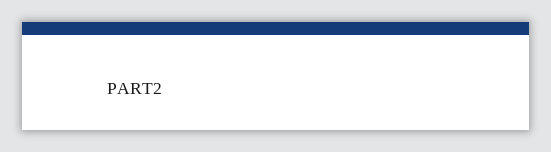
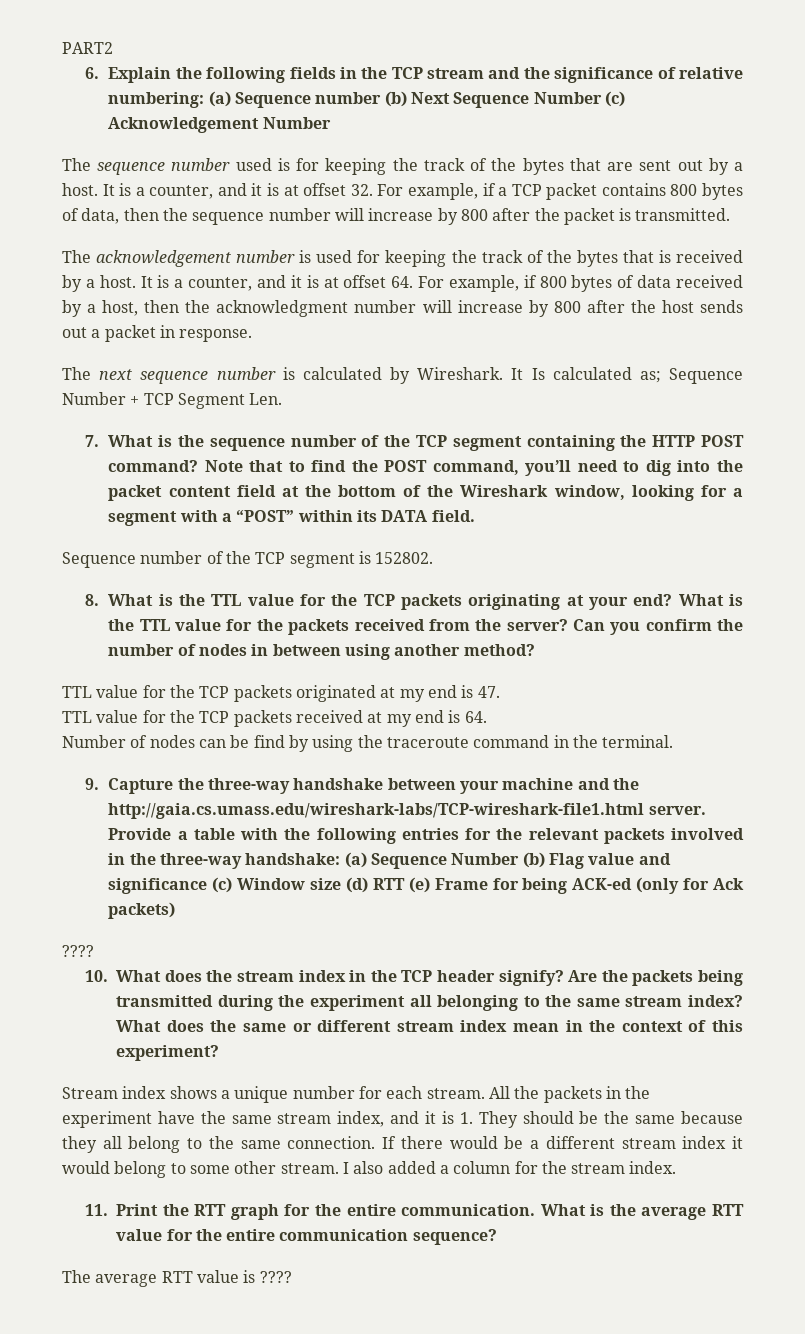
(162, 88) none -> [85,67,743,83] [108,91,625,108] [108,117,331,133] [62,158,744,175] [62,183,743,200] [62,208,731,225] [62,250,743,267] [62,275,744,292] [62,300,743,317] [62,325,253,342] [62,367,743,384] [62,392,283,409] [85,435,745,451] [108,460,743,476] [108,485,743,501] [108,509,475,526] [62,551,434,568] [85,594,743,610] [108,619,743,635] [108,644,535,660] [62,685,500,702] [62,710,487,727] [62,735,674,752] [85,778,639,794] [108,803,706,819] [108,828,745,844] [108,852,671,869] [108,877,744,894] [108,902,176,919] [62,945,94,957] [85,970,744,986] [116,995,743,1011] [116,1020,744,1032] [116,1045,220,1061] [62,1086,651,1103] [62,1111,744,1128] [62,1136,744,1153] [62,1161,677,1178] [85,1204,744,1220] [116,1229,497,1245] [62,1270,292,1287] // 6. Explain the following fields in the TCP stream and the significance of relative numbering: (a) Sequence number (b) Next Sequence Number (c) Acknowledgement Number // The sequence number used is for keeping the track of the bytes that are sent out by a host. It is a counter, and it is at offset 32. For example, if a TCP packet contains 800 bytes of data, then the sequence number will increase by 800 after the packet is transmitted. // The acknowledgement number is used for keeping the track of the bytes that is received by a host. It is a counter, and it is at offset 64. For example, if 800 bytes of data received by a host, then the acknowledgment number will increase by 800 after the host sends out a packet in response. // The next sequence number is calculated by Wireshark. It Is calculated as; Sequence Number + TCP Segment Len. // 7. What is the sequence number of the TCP segment containing the HTTP POST command? Note that to find the POST command, you’ll need to dig into the packet content field at the bottom of the Wireshark window, looking for a segment with a “POST” within its DATA field. // Sequence number of the TCP segment is 152802. // 8. What is the TTL value for the TCP packets originating at your end? What is the TTL value for the packets received from the server? Can you confirm the number of nodes in between using another method? // TTL value for the TCP packets originated at my end is 47. // TTL value for the TCP packets received at my end is 64. // Number of nodes can be find by using the traceroute command in the terminal. // 9. Capture the three-way handshake between your machine and the http://gaia.cs.umass.edu/wireshark-labs/TCP-wireshark-file1.html server. Provide a table with the following entries for the relevant packets involved in the three-way handshake: (a) Sequence Number (b) Flag value and significance (c) Window size (d) RTT (e) Frame for being ACK-ed (only for Ack packets) // ???? // 10. What does the stream index in the TCP header signify? Are the packets being transmitted during the experiment all belonging to the same stream index? What does the same or different stream index mean in the context of this experiment? // Stream index shows a unique number for each stream. All the packets in the experiment have the same stream index, and it is 1. They should be the same because they all belong to the same connection. If there would be a different stream index it would belong to some other stream. I also added a column for the stream index. // 11. Print the RTT graph for the entire communication. What is the average RTT value for the entire communication sequence? // The average RTT value is ????

